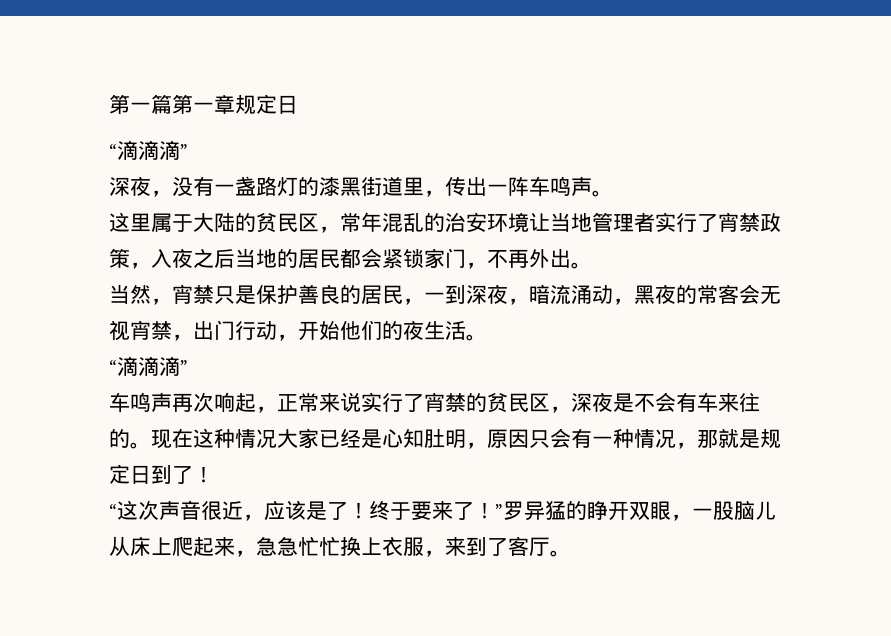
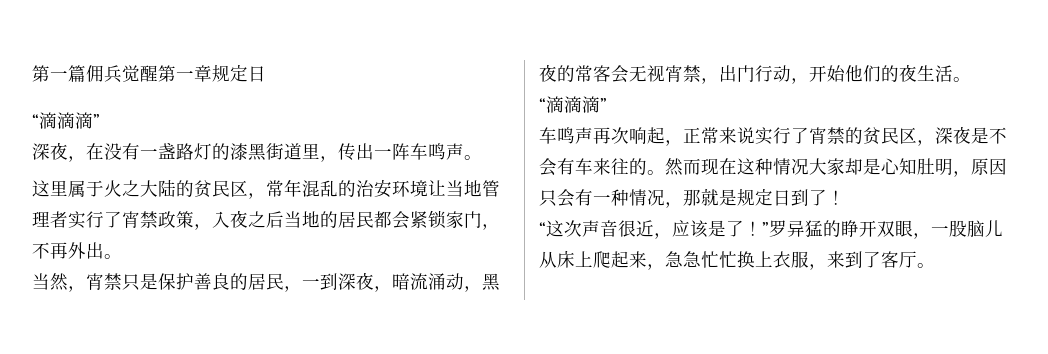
(172, 104) none -> [86,65,158,83] 佣兵觉醒
(172, 193) none -> [86,143,104,160] 在
(193, 223) none -> [104,180,140,197] 火之
(151, 445) none -> [665,158,701,176] 然而
[319,429,361,448] 已经 -> [845,158,863,175] 却
[369,501,495,520] 终于要来了！ -> (762, 228) none

